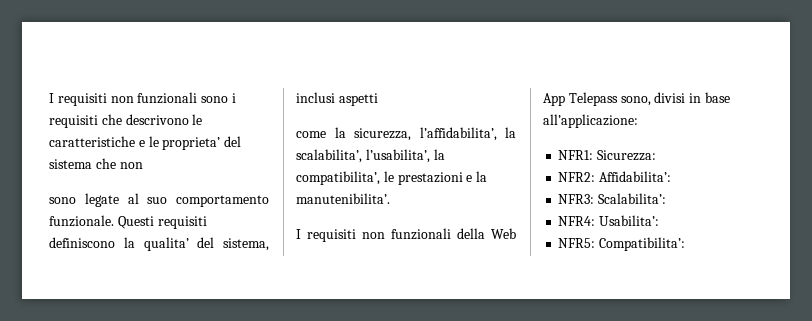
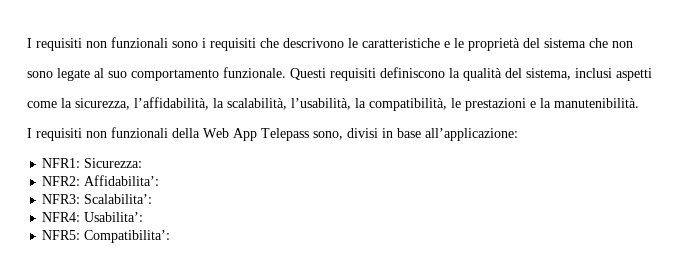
[162,137,221,150] proprieta’ -> [468,38,520,51] proprietà
[143,237,189,251] qualita’ -> [463,68,502,81] qualità
[419,127,516,141] [296,149,445,163] [296,171,380,185] l’affidabilita’, la scalabilita’, l’usabilita’, la compatibilita’, -> [134,97,447,111] l’affidabilità, la scalabilità, l’usabilità, la compatibilità,
[296,193,390,204] manutenibilita’. -> [554,98,639,108] manutenibilità.

